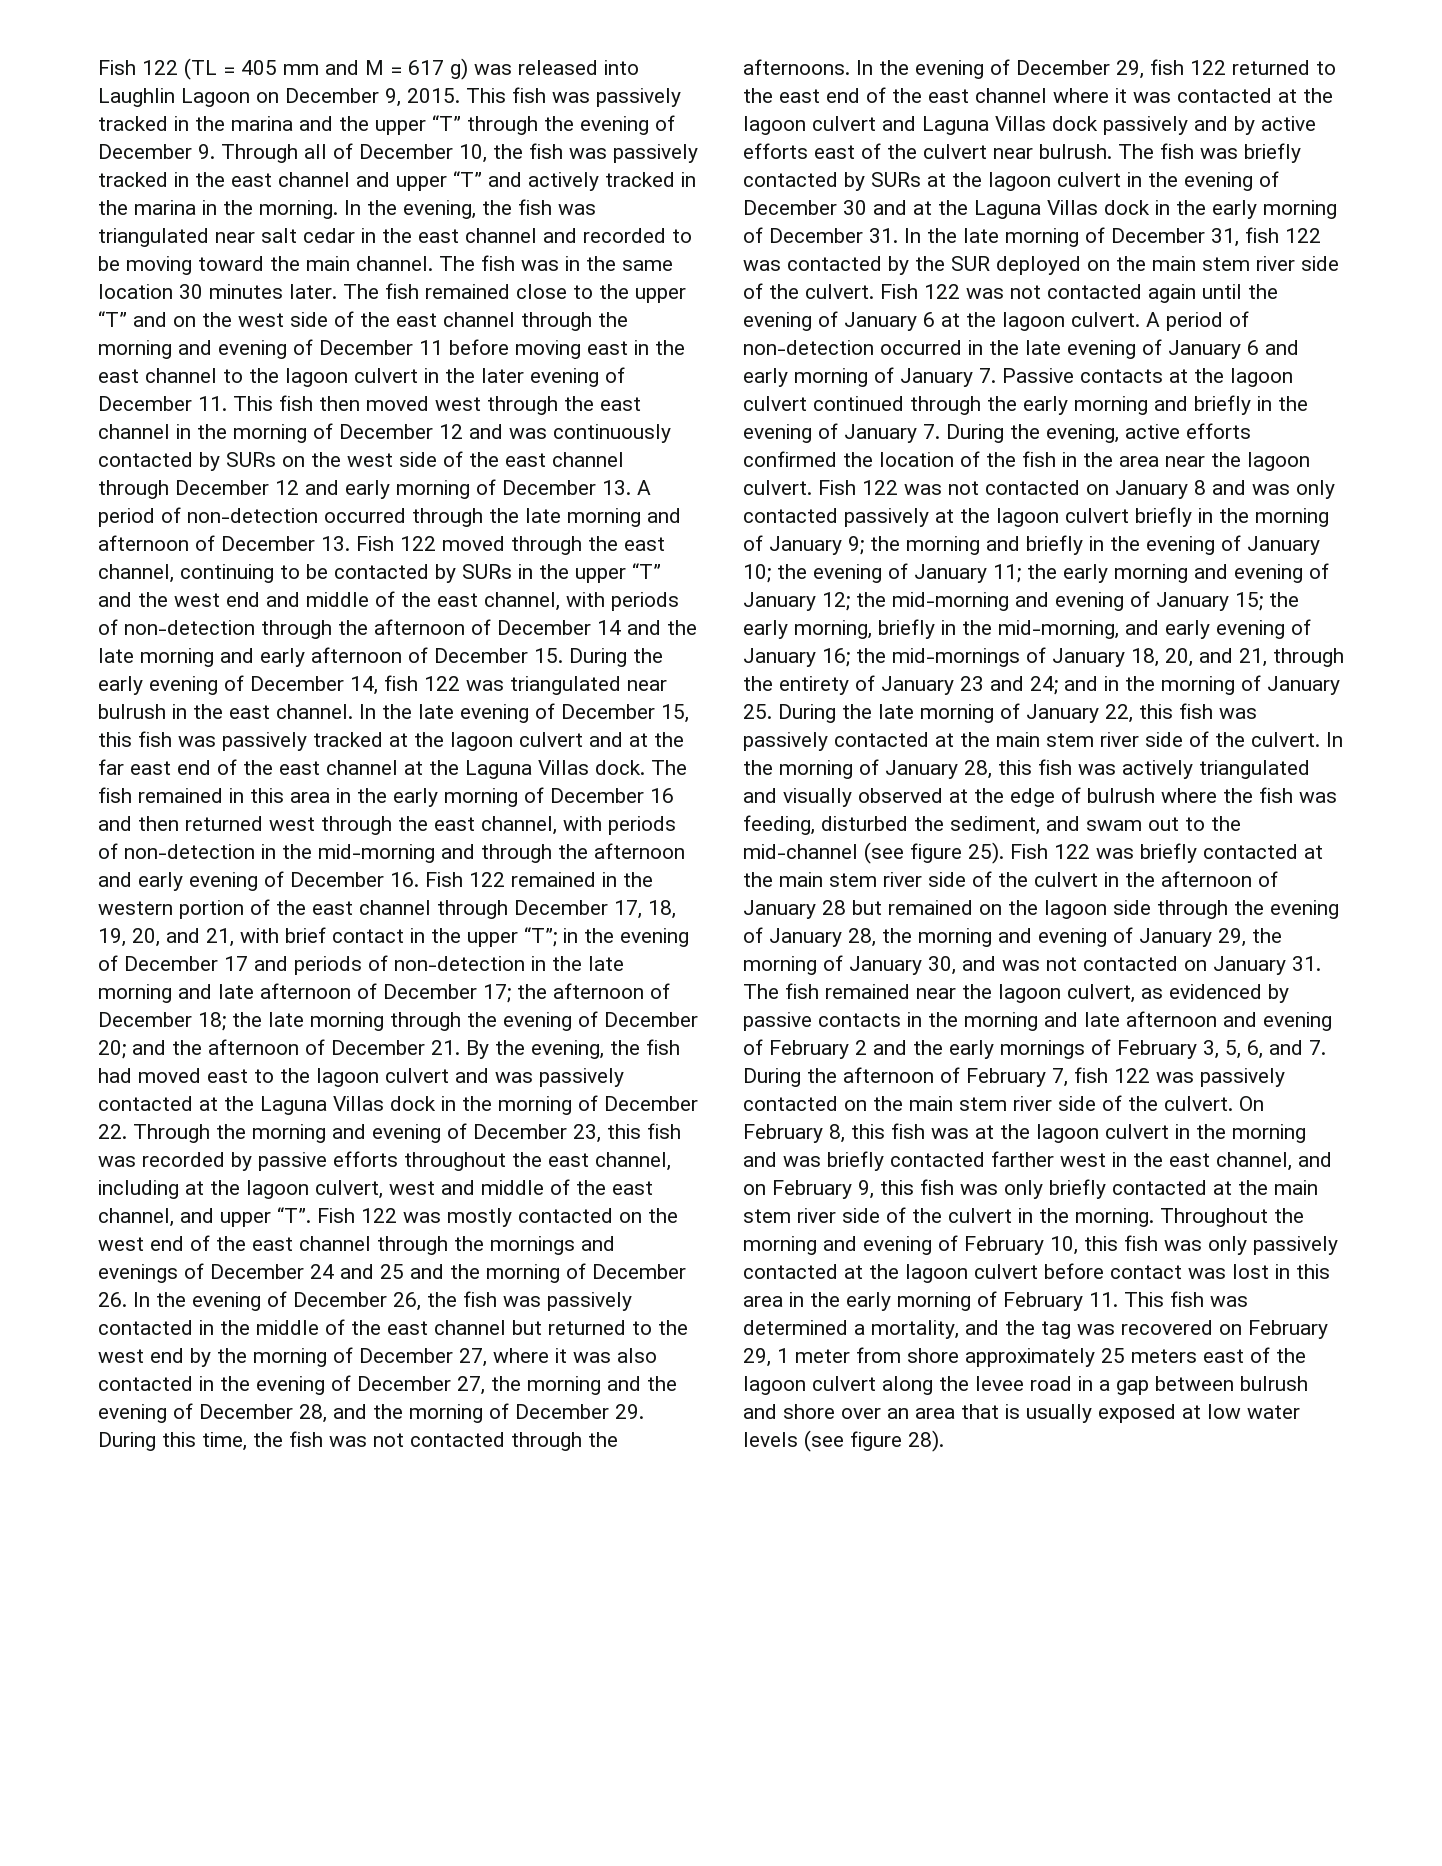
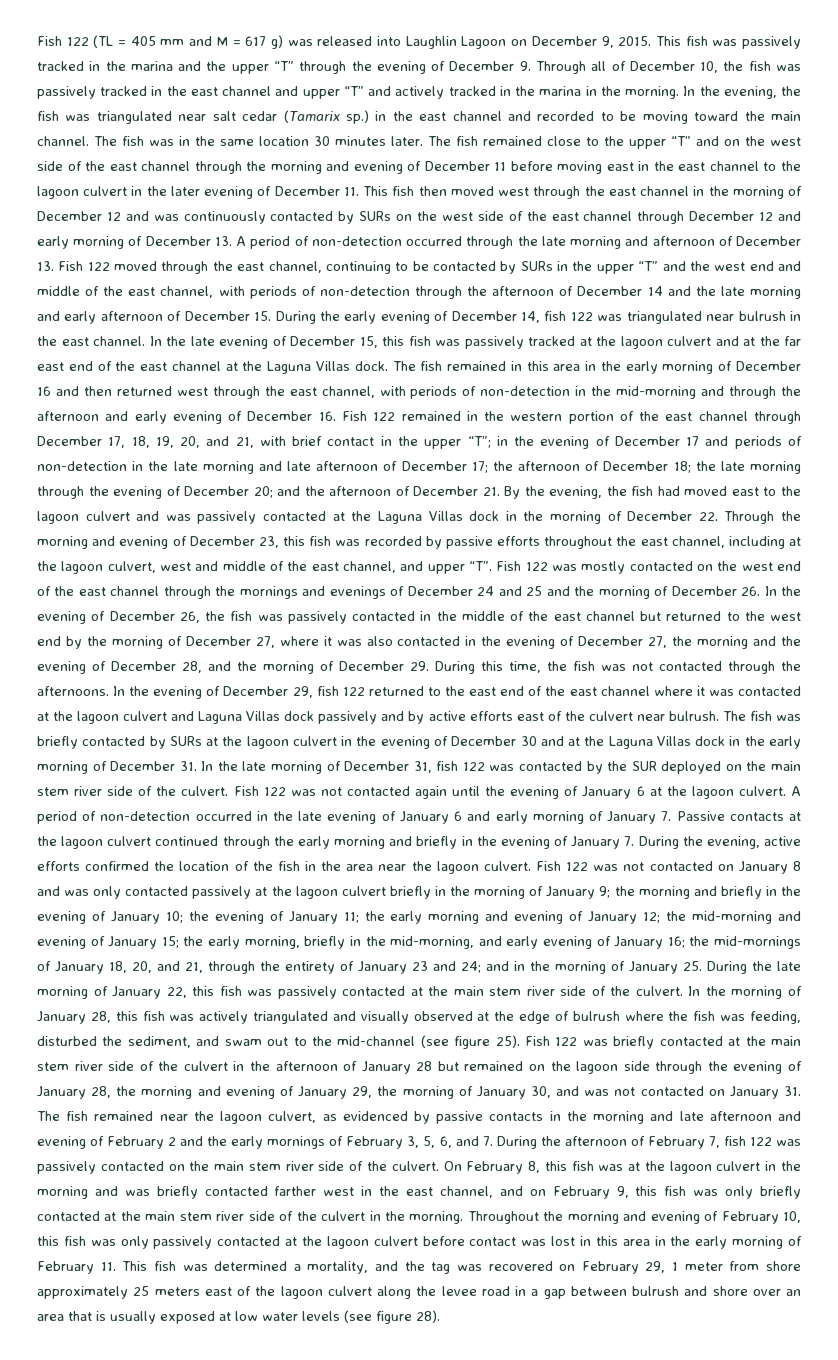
(355, 235) none -> [283,110,369,124] (Tamarix sp.)

